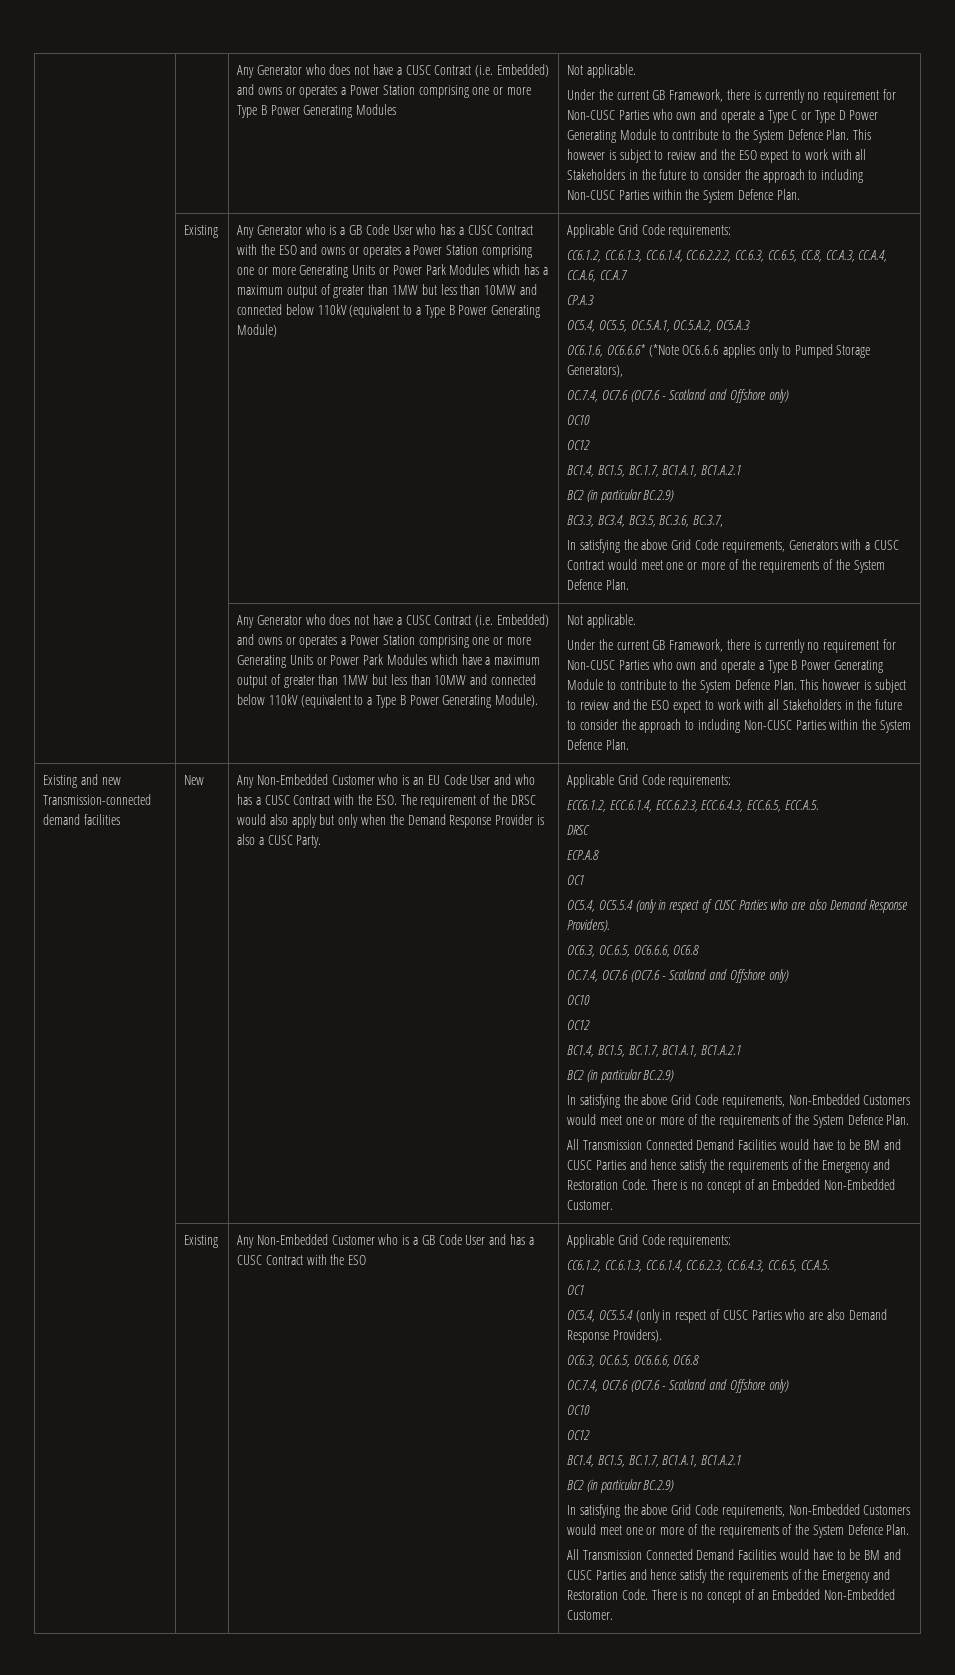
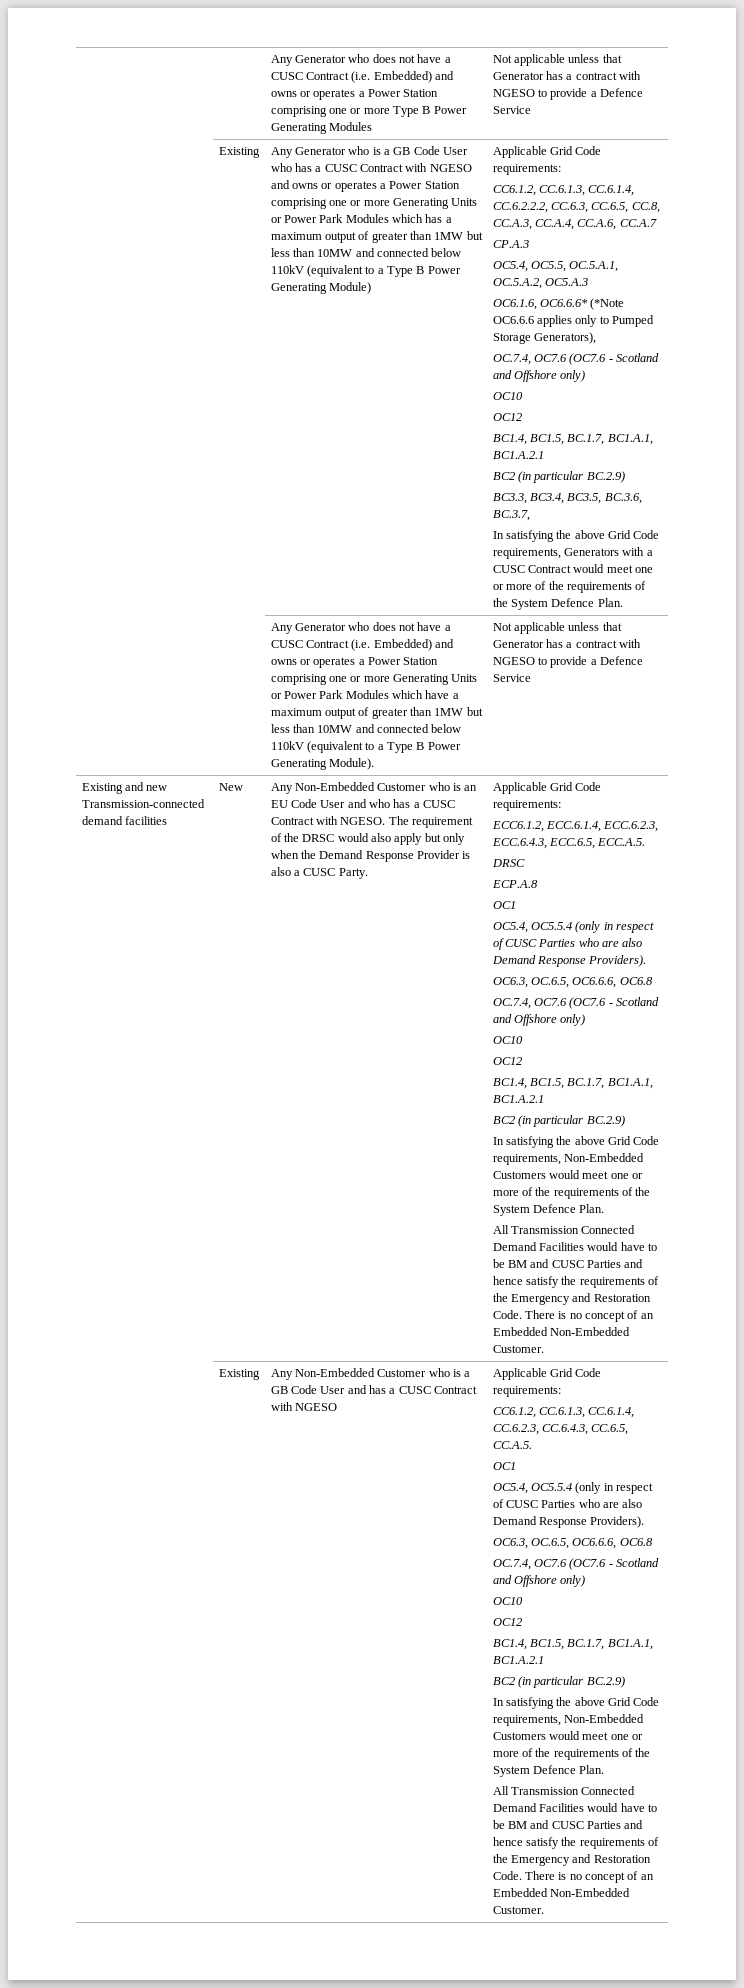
[586,64,636,78] [567,89,896,103] [567,109,879,123] [567,129,872,143] [567,149,867,163] [567,169,864,183] [567,189,800,203] applicable. // Under the current GB Framework, there is currently no requirement for Non-CUSC Parties who own and operate a Type C or Type D Power Generating Module to contribute to the System Defence Plan. This however is subject to review and the ESO expect to work with all Stakeholders in the future to consider the approach to including Non-CUSC Parties within the System Defence Plan. -> [513,54,622,66] [492,71,642,80] [492,88,644,100] [492,106,531,114] applicable unless that Generator has a contract with NGESO to provide a Defence Service
[260,244,297,255] the ESO -> [429,164,472,172] NGESO
[586,614,636,628] [567,639,896,653] [567,659,883,673] [567,679,906,693] [567,699,903,713] [567,719,911,733] [567,739,629,750] applicable. // Under the current GB Framework, there is currently no requirement for Non-CUSC Parties who own and operate a Type B Power Generating Module to contribute to the System Defence Plan. This however is subject to review and the ESO expect to work with all Stakeholders in the future to consider the approach to including Non-CUSC Parties within the System Defence Plan. -> [513,622,622,634] [492,639,642,648] [492,656,644,668] [492,674,531,682] applicable unless that Generator has a contract with NGESO to provide a Defence Service
[357,794,397,805] the ESO. -> [340,817,386,825] NGESO.
[330,1254,367,1265] the ESO -> [294,1403,337,1411] NGESO

